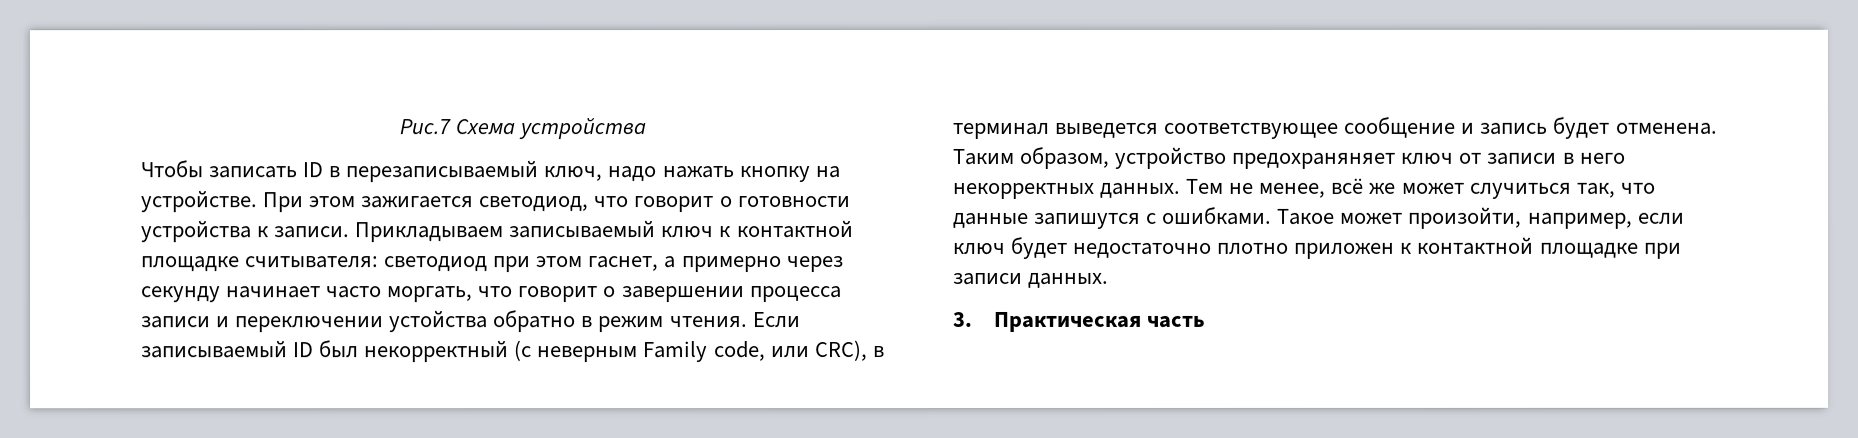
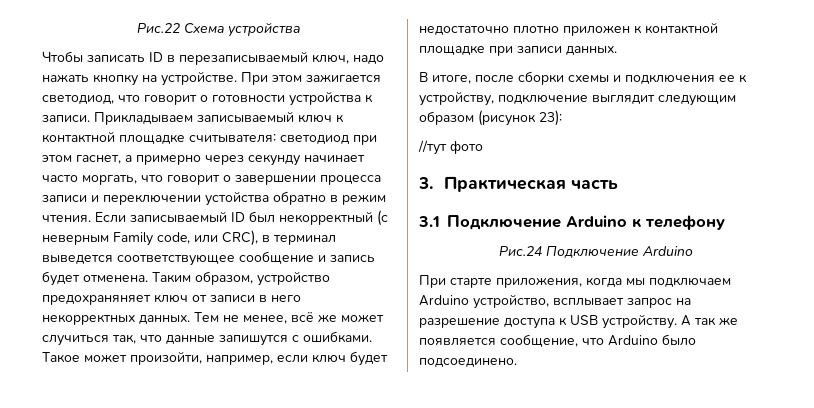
[398,119,451,135] Рис.7 -> [137,23,180,33] Рис.22
[953,311,1206,332] 3. Практическая часть -> [419,71,747,85] [419,91,736,106] [419,110,562,126] [418,140,483,155] [418,176,618,192] [418,215,725,230] [498,246,693,258] [419,275,731,288] [419,294,691,309] [419,314,738,329] [419,334,696,347] [419,358,517,367] В итоге, после сборки схемы и подключения ее к устройству, подключение выглядит следующим образом (рисунок 23): // //тут фото // 3. Практическая часть // 3.1 Подключение Arduino к телефону // Рис.24 Подключение Arduino // При старте приложения, когда мы подключаем Arduino устройство, всплывает запрос на разрешение доступа к USB устройству. А так же появляется сообщение, что Arduino было подсоединено.

